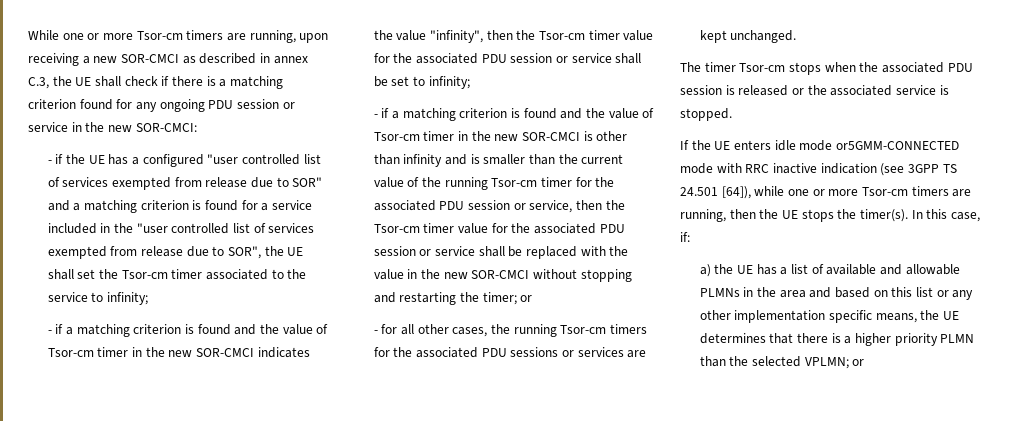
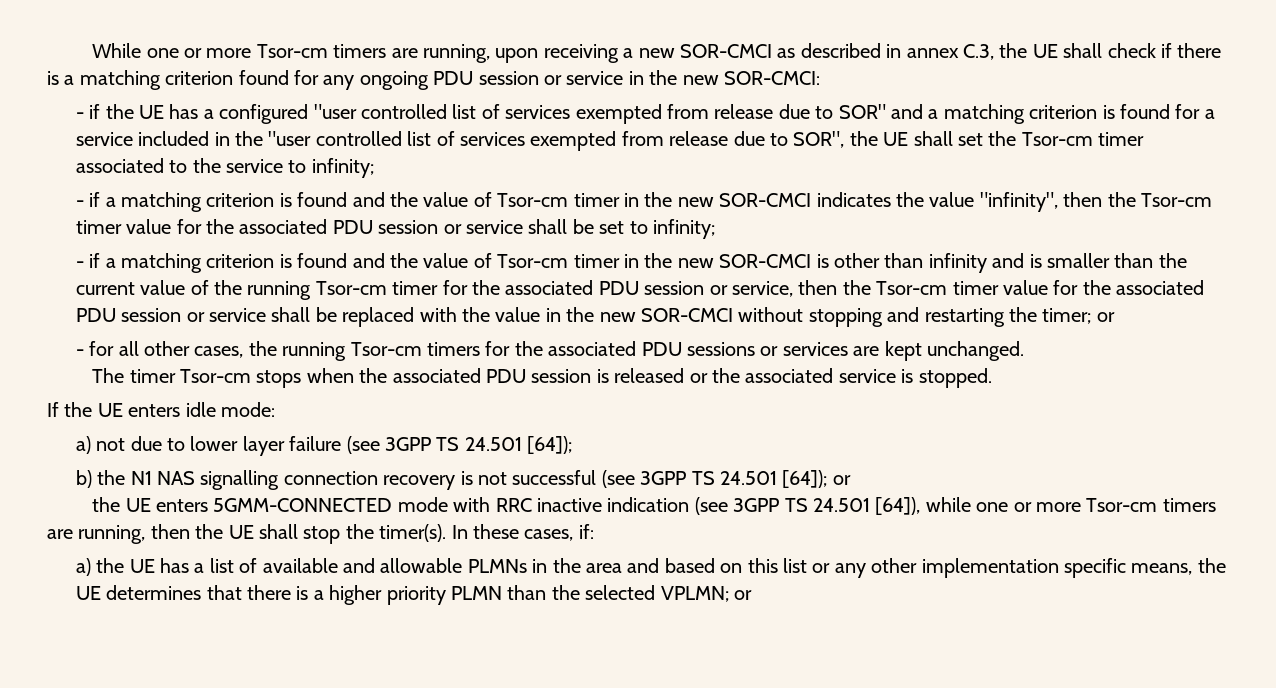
[799,140,959,151] mode or5GMM-CONNECTED -> [221,402,275,417] [75,436,573,456] [75,470,851,490] [92,497,393,512] mode: // a) not due to lower layer failure (see 3GPP TS 24.501 [64]); // b) the N1 NAS signalling connection recovery is not successful (see 3GPP TS 24.501 [64]); or // the UE enters 5GMM-CONNECTED
[801,209,834,222] stops -> [259,524,341,544] shall stop
[926,209,980,222] this case, -> [472,524,574,541] these cases,

